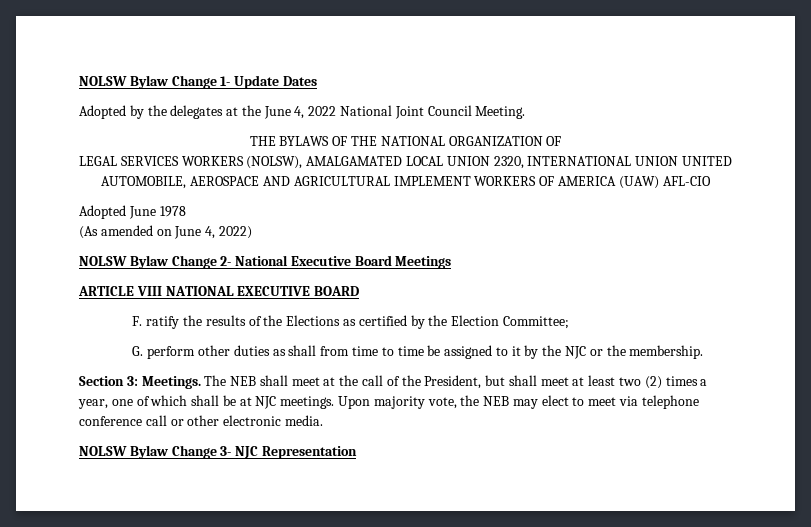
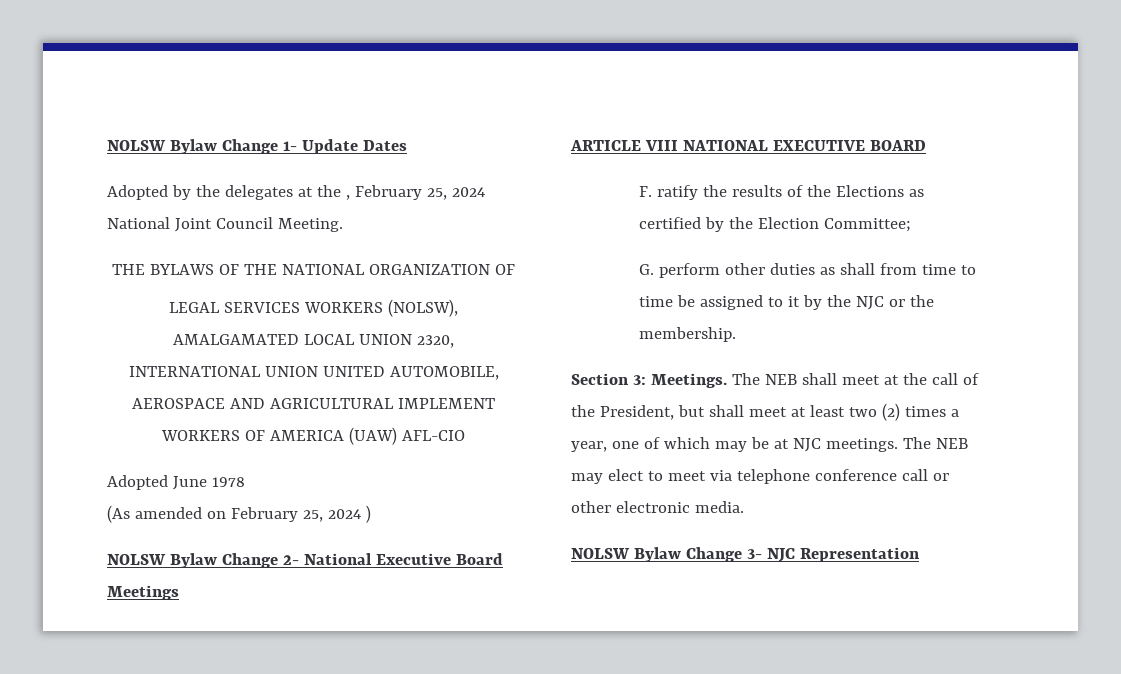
[263,106,337,119] June 4, 2022 -> [345,185,485,200] , February 25, 2024
[174,226,252,239] June 4, 2022) -> [230,505,371,523] February 25, 2024 )
[191,395,220,406] shall -> [714,441,747,452] may
[338,395,480,409] Upon majority vote, the -> [902,437,931,449] The

